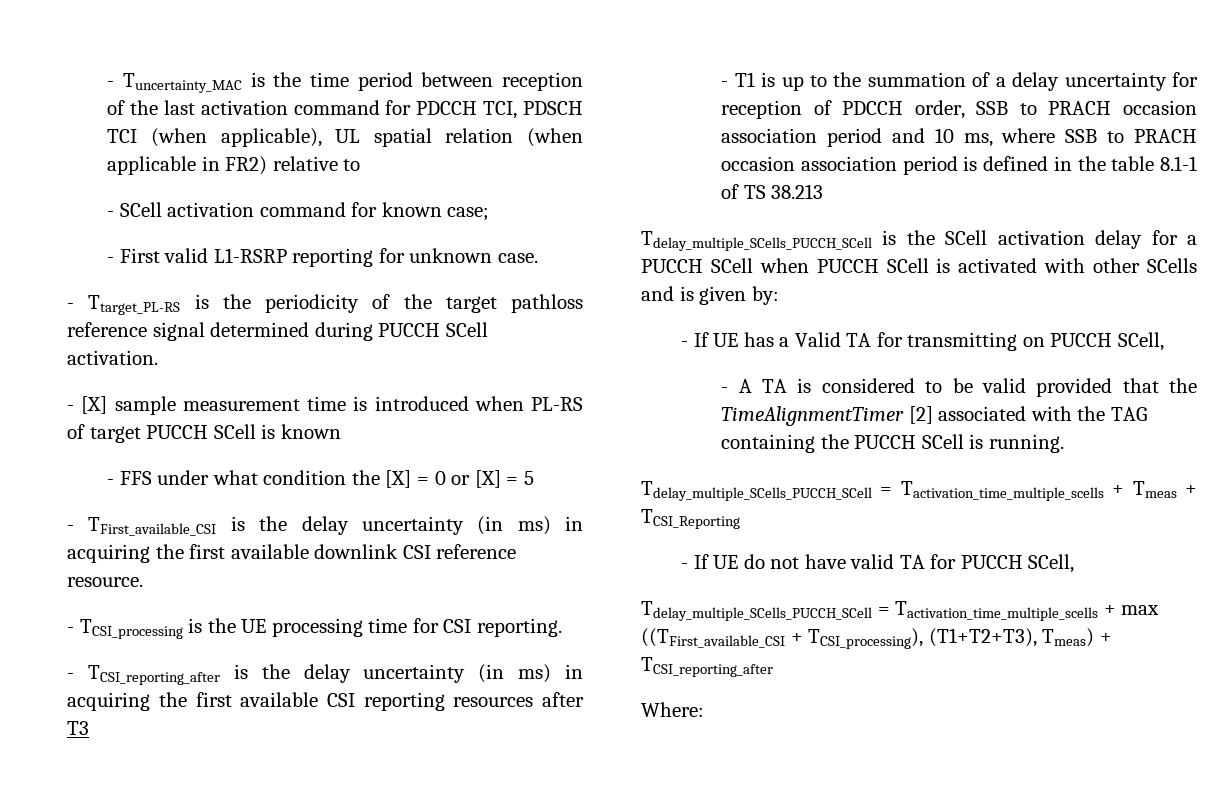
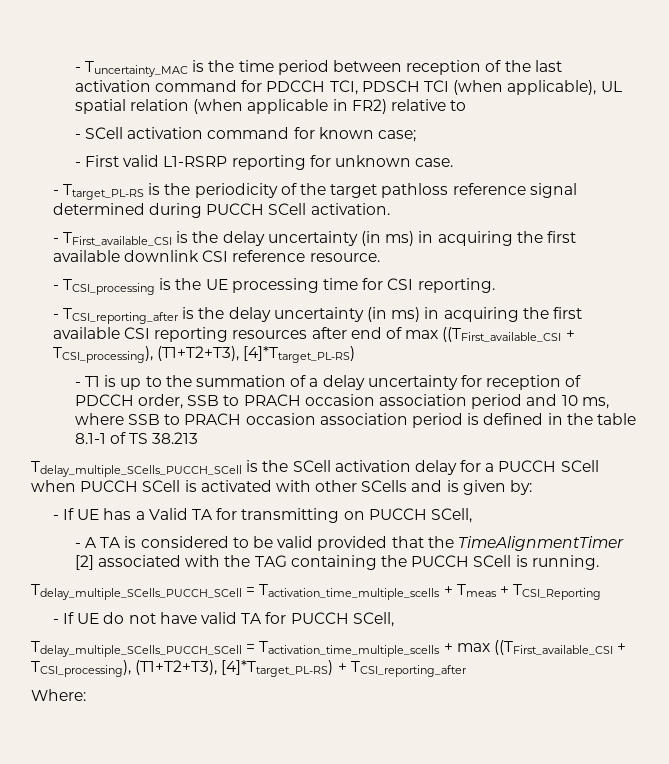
[67,396,583,415] [67,424,341,443] [107,470,534,488] // - [X] sample measurement time is introduced when PL-RS of target PUCCH SCell is known // - FFS under what condition the [X] = 0 or [X] = 5 -> (390, 209) none
[67,721,90,735] T3 -> [350,327,575,342] [52,346,356,363] end of max ((TFirst_available_CSI + TCSI_processing), (T1+T2+T3), [4]*Ttarget_PL-RS)
[1042,628,1095,647] Tmeas) -> [221,660,334,677] [4]*Ttarget_PL-RS)

